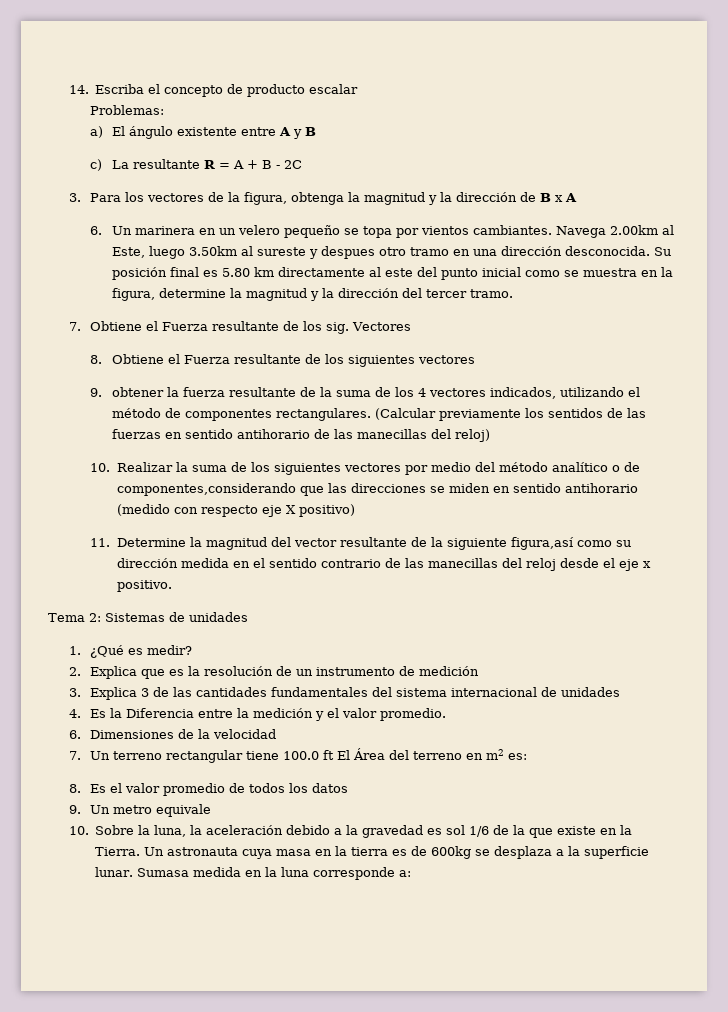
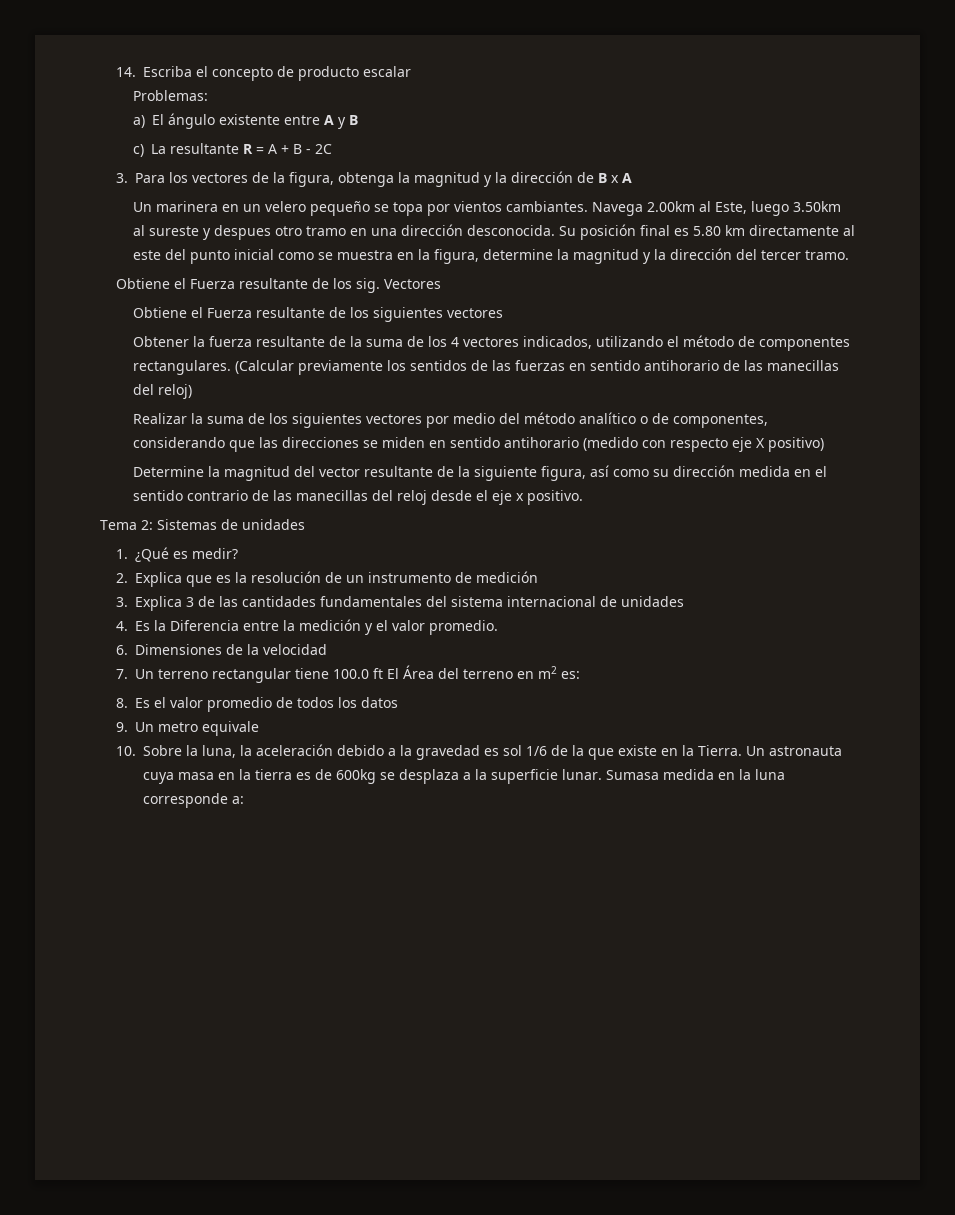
[90,226,103,235] 6. -> (633, 178) none
[69,322,82,331] 7. -> (849, 255) none
[90,355,103,364] 8. -> (442, 284) none
[90,387,164,397] 9. obtener -> [132,336,189,347] Obtener
[90,463,111,472] 10. -> (192, 391) none
[116,483,296,496] componentes,considerando -> [672,414,768,428] [132,437,225,448] componentes, considerando
[90,538,111,547] 11. -> (824, 444) none
[510,537,574,550] figura,así -> [540,465,609,481] figura, así

